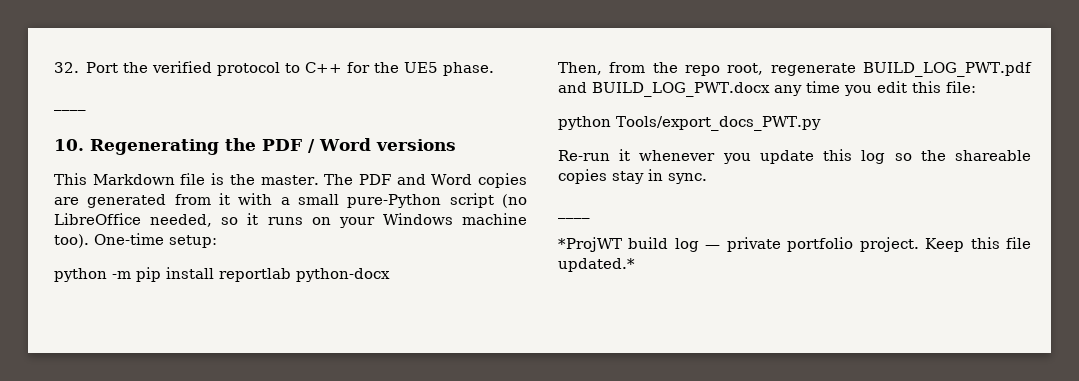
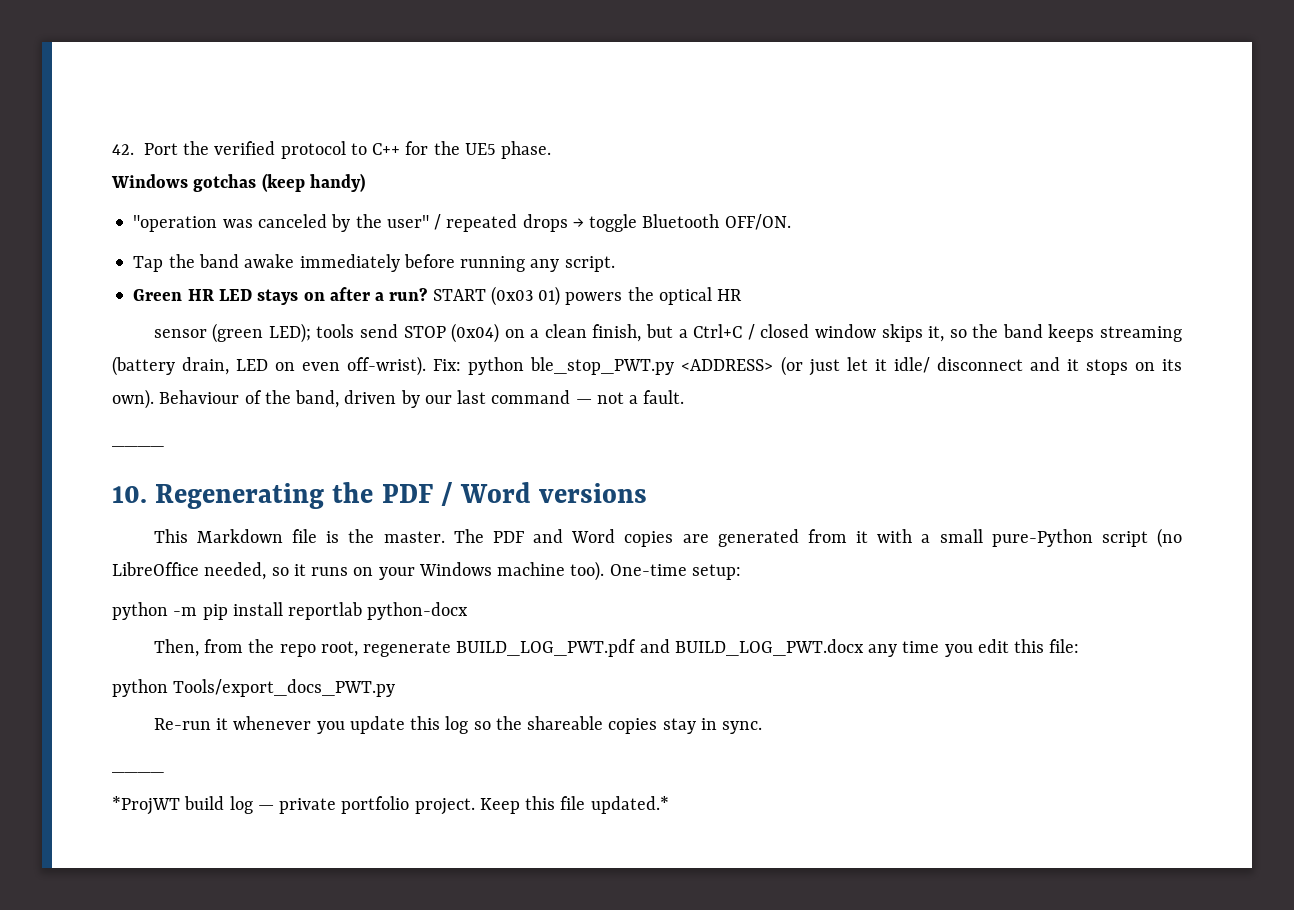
[54,62,79,73] 32. -> [112,144,134,155] 42.
(495, 69) none -> [111,173,365,192] [133,214,791,232] [133,254,615,272] [133,286,743,306] [153,323,1183,343] [112,356,1182,376] [112,389,685,409] // Windows gotchas (keep handy) // "operation was canceled by the user" / repeated drops → toggle Bluetooth OFF/ON. // Tap the band awake immediately before running any script. // Green HR LED stays on after a run? START (0x03 01) powers the optical HR // sensor (green LED); tools send STOP (0x04) on a clean finish, but a Ctrl+C / closed window skips it, so the band keeps streaming (battery drain, LED on even off-wrist). Fix: python ble_stop_PWT.py <ADDRESS> (or just let it idle/ disconnect and it stops on its own). Behaviour of the band, driven by our last command — not a fault.

